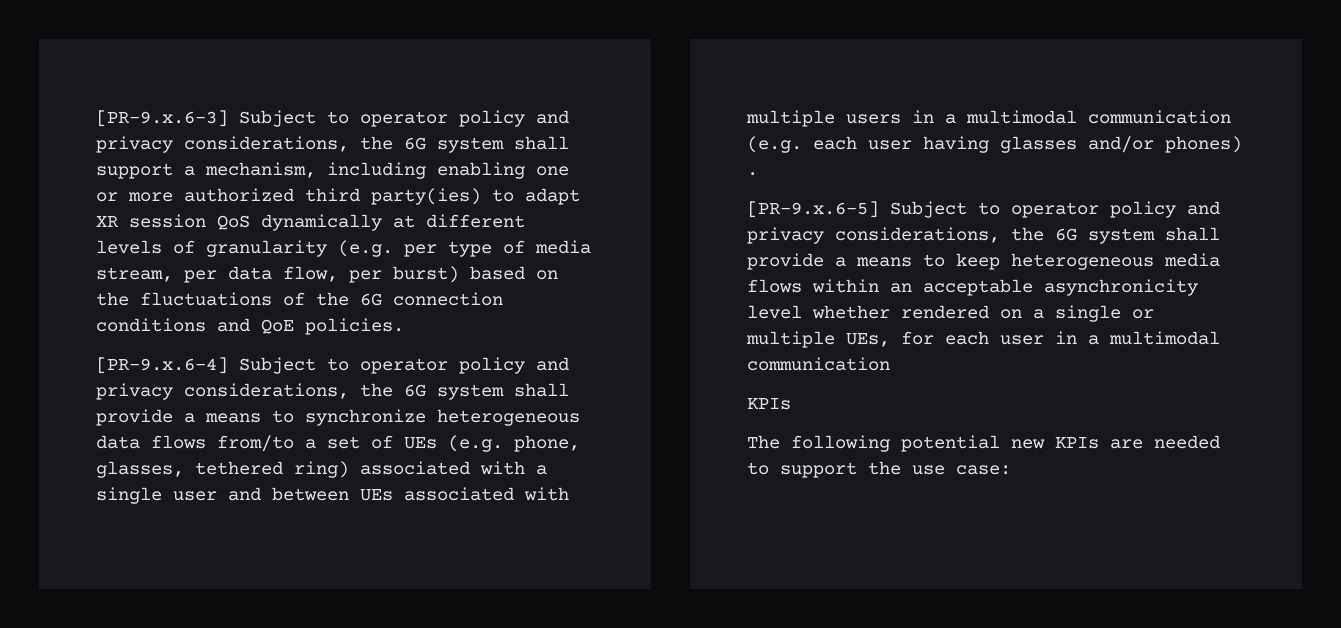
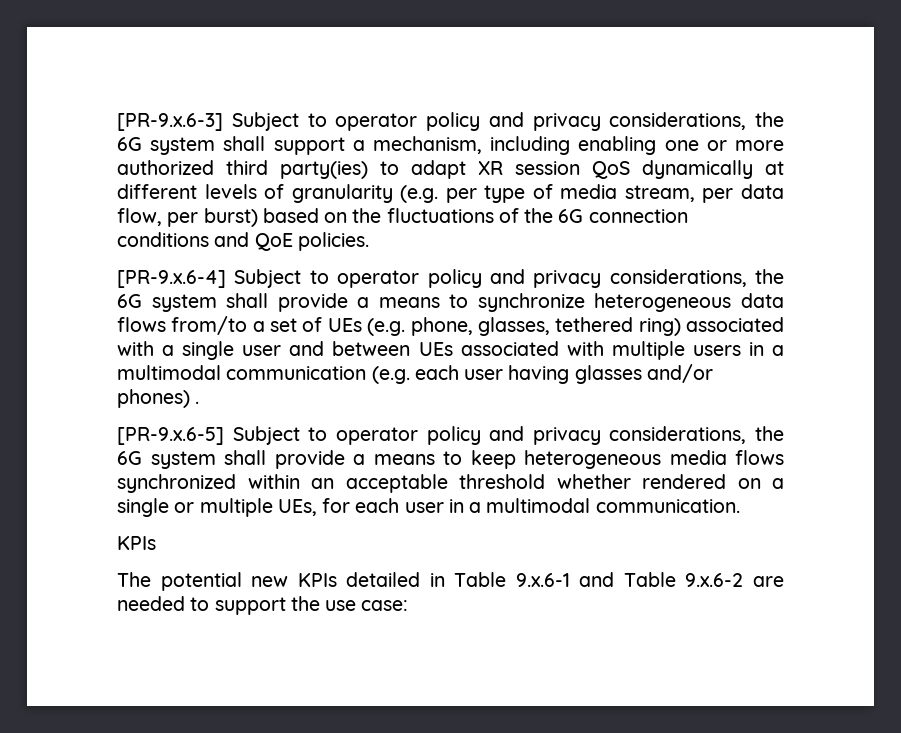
(802, 286) none -> [117,474,236,493] synchronized
[1044,279,1198,296] [747,305,802,319] asynchronicity level -> [459,474,545,489] threshold
[747,357,890,371] communication -> [595,499,740,513] communication.
[791,435,890,452] following -> (151, 579) none
(1099, 443) none -> [346,572,744,587] detailed in Table 9.x.6-1 and Table 9.x.6-2

